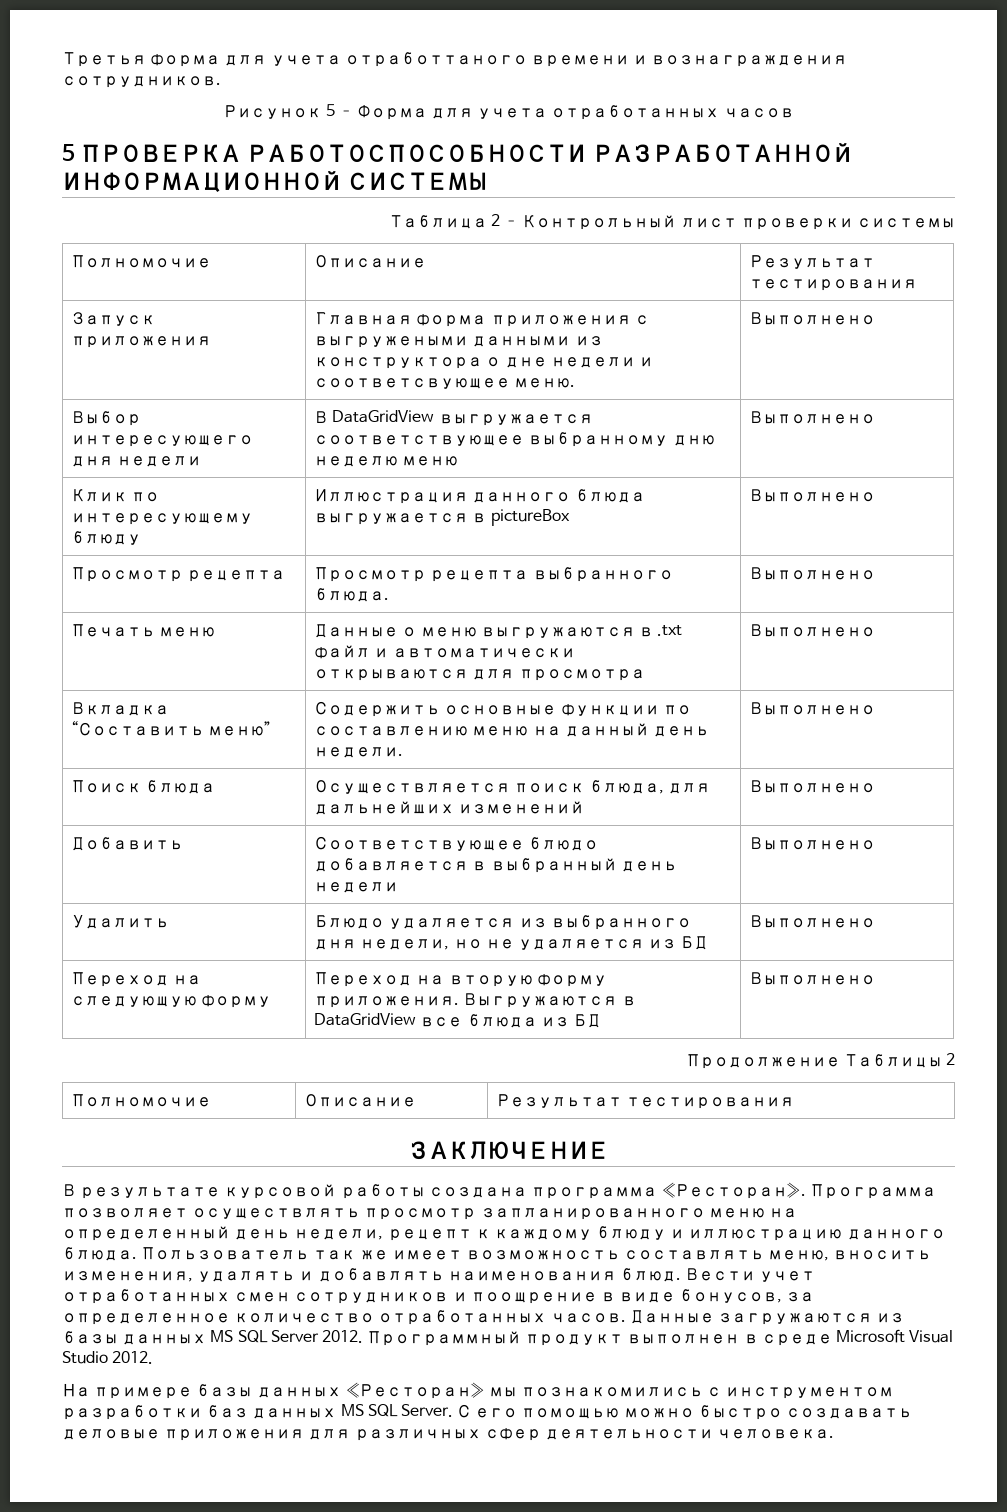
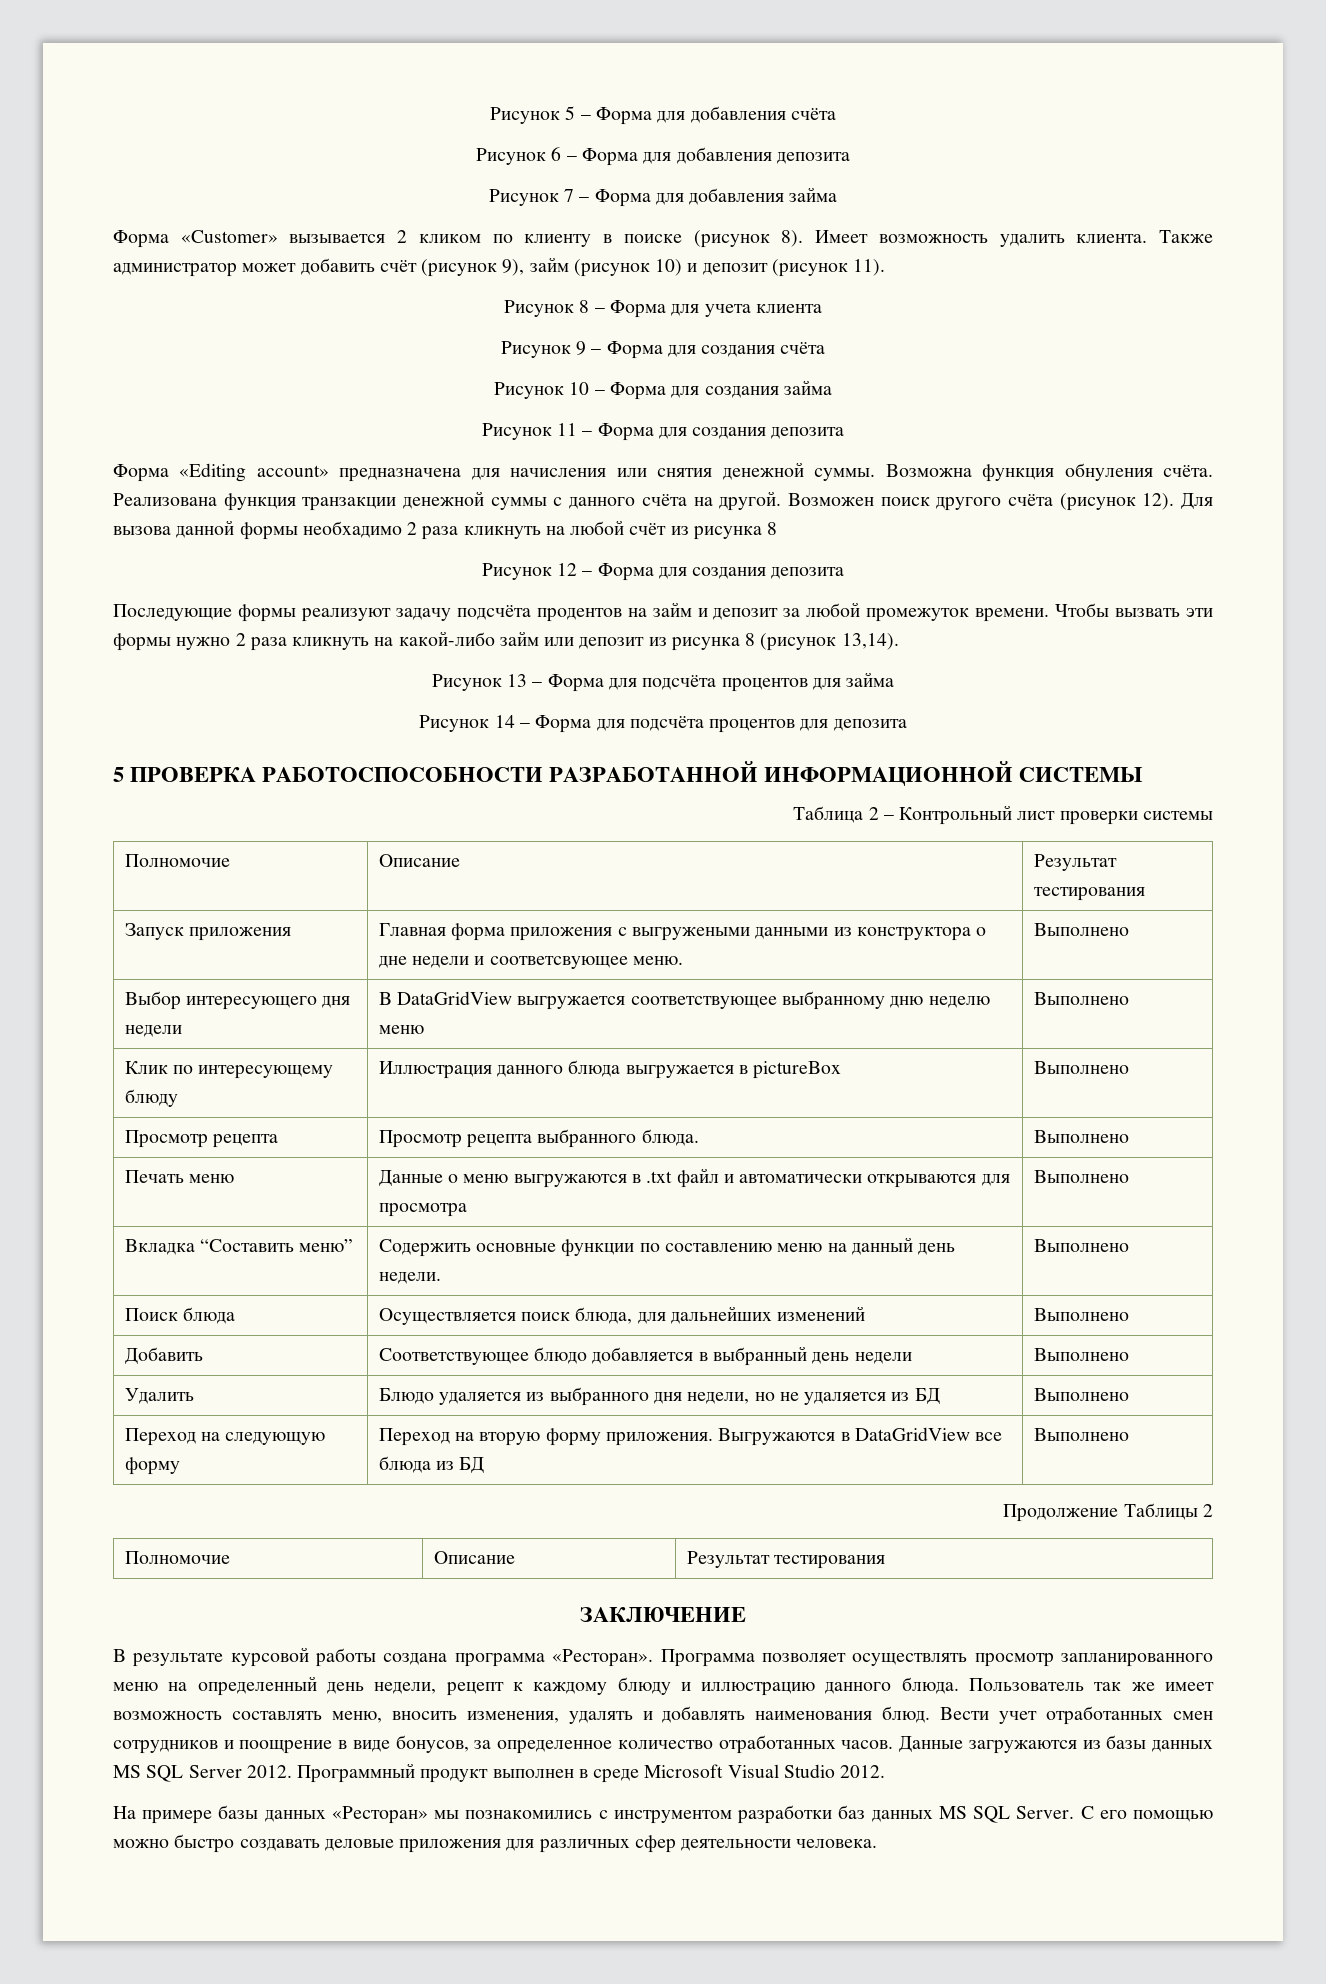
[62,52,848,67] [62,76,221,88] Третья форма для учета отработтаного времени и вознаграждения сотрудников. // -> (490, 115) none
[477,105,794,120] учета отработанных часов -> [690,106,836,123] [476,147,850,166] [488,187,838,207] [113,230,1214,248] [113,257,886,277] [504,300,822,318] [500,341,826,359] [494,380,832,400] [481,423,845,441] [113,462,1213,482] [113,491,1213,511] [113,520,778,540] [481,563,845,581] [113,602,1213,622] [113,631,899,651] [431,672,895,692] [419,715,907,733] добавления счёта // Рисунок 6 – Форма для добавления депозита // Рисунок 7 – Форма для добавления займа // Форма «Customer» вызывается 2 кликом по клиенту в поиске (рисунок 8). Имеет возможность удалить клиента. Также администратор может добавить счёт (рисунок 9), займ (рисунок 10) и депозит (рисунок 11). // Рисунок 8 – Форма для учета клиента // Рисунок 9 – Форма для создания счёта // Рисунок 10 – Форма для создания займа // Рисунок 11 – Форма для создания депозита // Форма «Editing account» предназначена для начисления или снятия денежной суммы. Возможна функция обнуления счёта. Реализована функция транзакции денежной суммы с данного счёта на другой. Возможен поиск другого счёта (рисунок 12). Для вызова данной формы необхадимо 2 раза кликнуть на любой счёт из рисунка 8 // Рисунок 12 – Форма для создания депозита // Последующие формы реализуют задачу подсчёта продентов на займ и депозит за любой промежуток времени. Чтобы вызвать эти формы нужно 2 раза кликнуть на какой-либо займ или депозит из рисунка 8 (рисунок 13,14). // Рисунок 13 – Форма для подсчёта процентов для займа // Рисунок 14 – Форма для подсчёта процентов для депозита

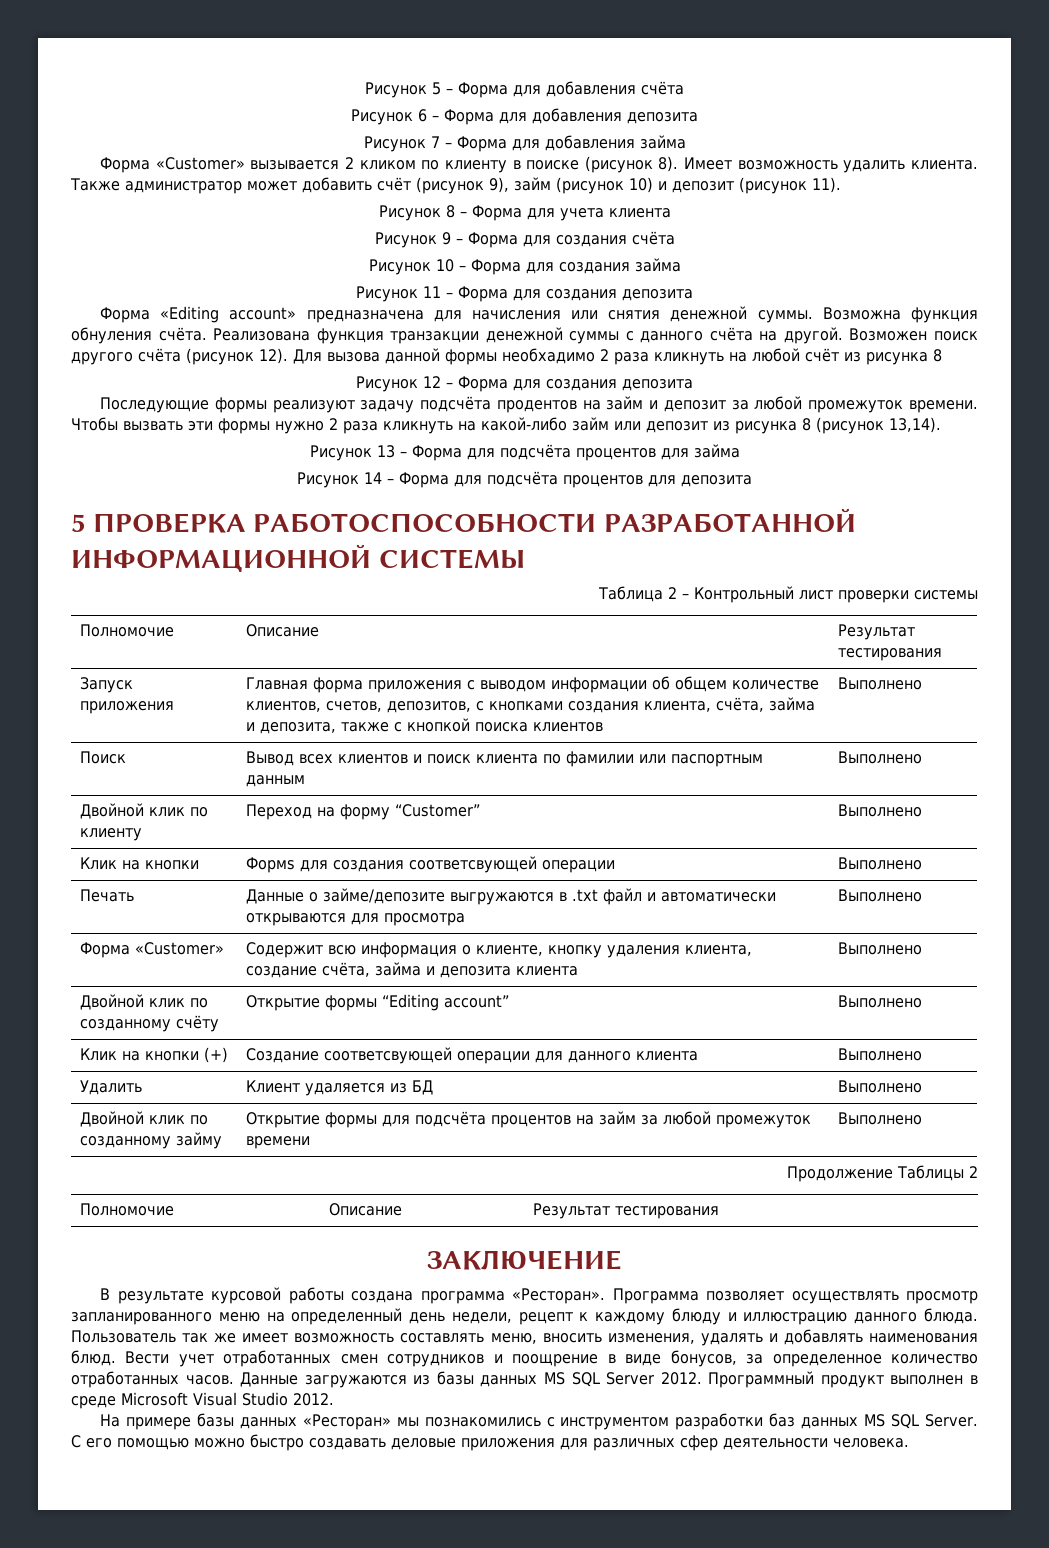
[631,927,987,941] [378,956,683,969] [1033,923,1129,936] [124,991,351,1010] [124,1025,182,1037] [378,991,990,1010] [378,1025,424,1034] [1033,992,1129,1005] [124,1061,334,1079] [124,1089,178,1107] [378,1060,842,1079] [1033,1061,1129,1074] [124,1130,279,1148] [378,1129,699,1148] выгружеными данными из конструктора о дне недели и соответсвующее меню. | Выполнено // Выбор интересующего дня недели | В DataGridView выгружается соответствующее выбранному дню неделю меню | Выполнено // Клик по интересующему блюду | Иллюстрация данного блюда выгружается в pictureBox | Выполнено // Просмотр рецепта | Просмотр рецепта выбранного блюда. -> [480,676,820,693] [246,697,816,713] [246,718,604,734] [838,677,923,690] [80,751,127,764] [246,751,764,767] [246,775,306,787] [838,751,923,764] [80,803,209,819] [80,828,143,841] [246,804,481,820] [838,804,923,817] [80,857,200,870] [246,856,616,873] выводом информации об общем количестве клиентов, счетов, депозитов, с кнопками создания клиента, счёта, займа и депозита, также с кнопкой поиска клиентов | Выполнено // Поиск | Вывод всех клиентов и поиск клиента по фамилии или паспортным данным | Выполнено // Двойной клик по клиенту | Переход на форму “Customer” | Выполнено // Клик на кнопки | Формs для создания соответсвующей операции
[189,1174,235,1183] меню -> (135, 895) none
[463,1174,509,1183] меню -> [323,888,446,904] займе/депозите
[124,1239,354,1255] [378,1237,956,1257] [378,1272,441,1284] [1033,1239,1129,1252] [124,1307,236,1324] [378,1306,866,1325] [1033,1308,1129,1321] [124,1347,203,1364] [378,1346,912,1366] [1033,1348,1129,1361] [124,1388,194,1404] [378,1387,940,1406] [1033,1388,1129,1401] [124,1428,326,1446] [124,1457,180,1475] [378,1427,1003,1446] [378,1456,485,1473] Вкладка “Составить меню” | Содержить основные функции по составлению меню на данный день недели. | Выполнено // Поиск блюда | Осуществляется поиск блюда, для дальнейших изменений | Выполнено // Добавить | Соответствующее блюдо добавляется в выбранный день недели | Выполнено // Удалить | Блюдо удаляется из выбранного дня недели, но не удаляется из БД | Выполнено // Переход на следующую форму | Переход на вторую форму приложения. Выгружаются в DataGridView все блюда из БД -> [80,942,225,958] [246,942,753,958] [246,962,579,978] [838,942,923,955] [80,994,209,1010] [80,1015,220,1032] [246,994,510,1011] [838,995,923,1008] [80,1047,229,1063] [246,1047,699,1064] [838,1048,923,1061] [80,1080,143,1095] [246,1080,434,1096] [838,1080,923,1093] [80,1111,209,1127] [80,1132,223,1149] [246,1111,812,1128] [246,1136,311,1149] Форма «Customer» | Содержит всю информация о клиенте, кнопку удаления клиента, создание счёта, займа и депозита клиента | Выполнено // Двойной клик по созданному счёту | Открытие формы “Editing account” | Выполнено // Клик на кнопки (+) | Создание соответсвующей операции для данного клиента | Выполнено // Удалить | Клиент удаляется из БД | Выполнено // Двойной клик по созданному займу | Открытие формы для подсчёта процентов на займ за любой промежуток времени

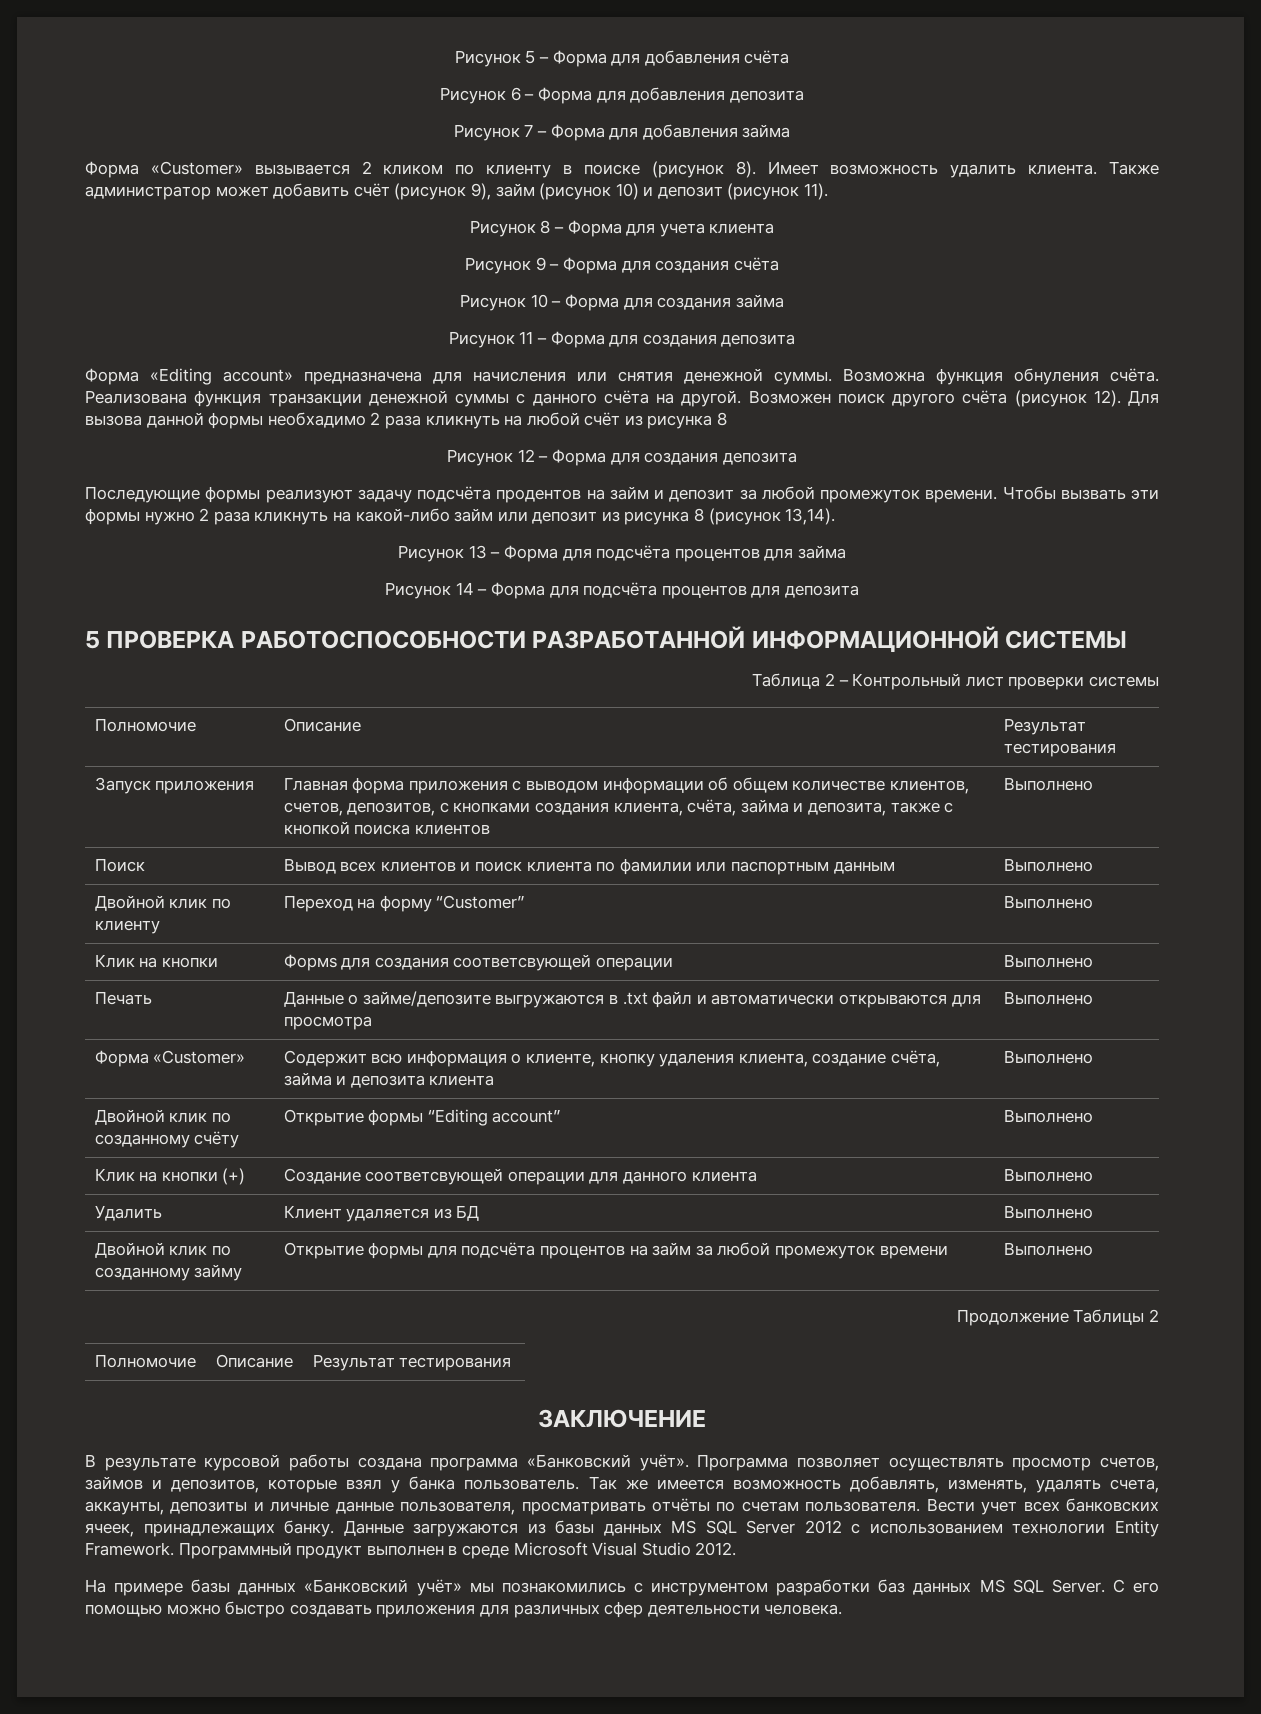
[512,1288,606,1304] «Ресторан». -> [527,1454,689,1471] «Банковский учёт».
[71,1308,978,1325] [71,1329,979,1346] [71,1350,978,1367] [71,1371,234,1388] запланированного меню на определенный день недели, рецепт к каждому блюду и иллюстрацию данного блюда. Пользователь так же имеет возможность составлять меню, вносить изменения, удалять и добавлять наименования блюд. Вести учет отработанных смен сотрудников и поощрение в виде бонусов, за определенное количество отработанных часов. -> [1099,1457,1159,1471] [85,1476,1160,1493] [85,1498,1159,1515] [85,1520,335,1537] счетов, займов и депозитов, которые взял у банка пользователь. Так же имеется возможность добавлять, изменять, удалять счета, аккаунты, депозиты и личные данные пользователя, просматривать отчёты по счетам пользователя. Вести учет всех банковских ячеек, принадлежащих банку.
[660,1372,702,1385] 2012. -> [804,1520,1159,1537] [85,1542,174,1556] 2012 с использованием технологии Entity Framework.
[302,1414,391,1430] «Ресторан» -> [304,1579,462,1596] «Банковский учёт»
[391,1438,456,1450] деловые -> (372, 1610) none

